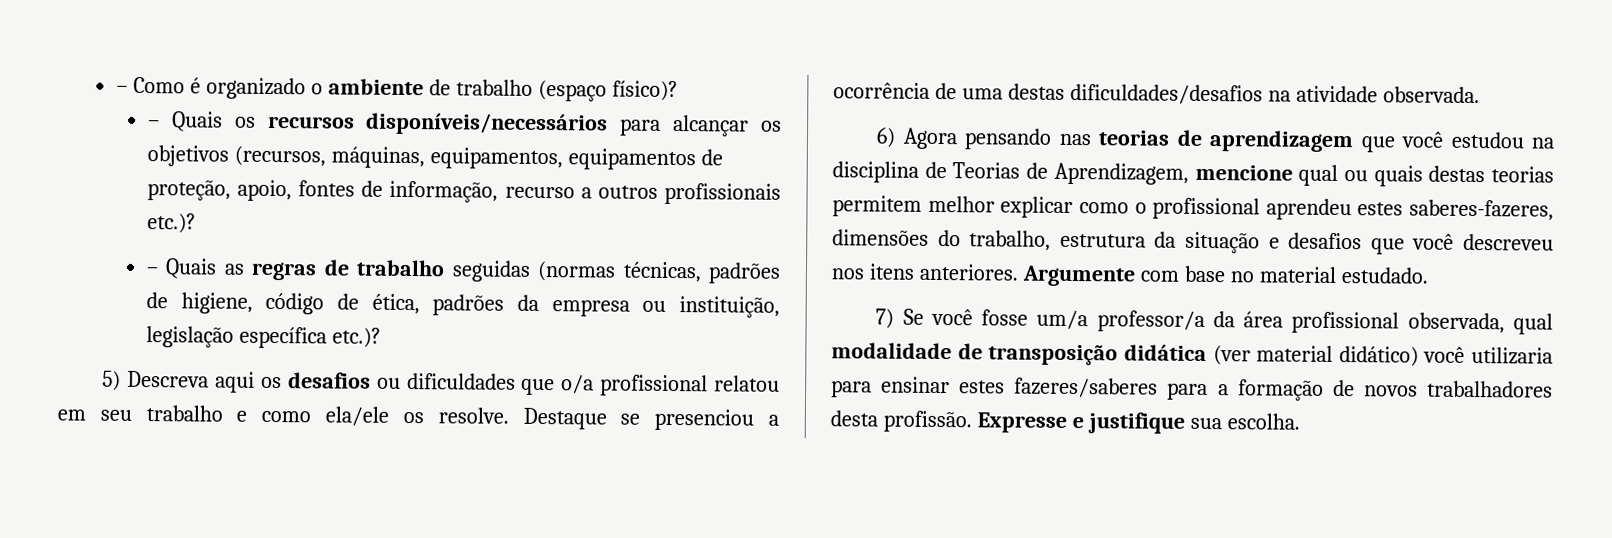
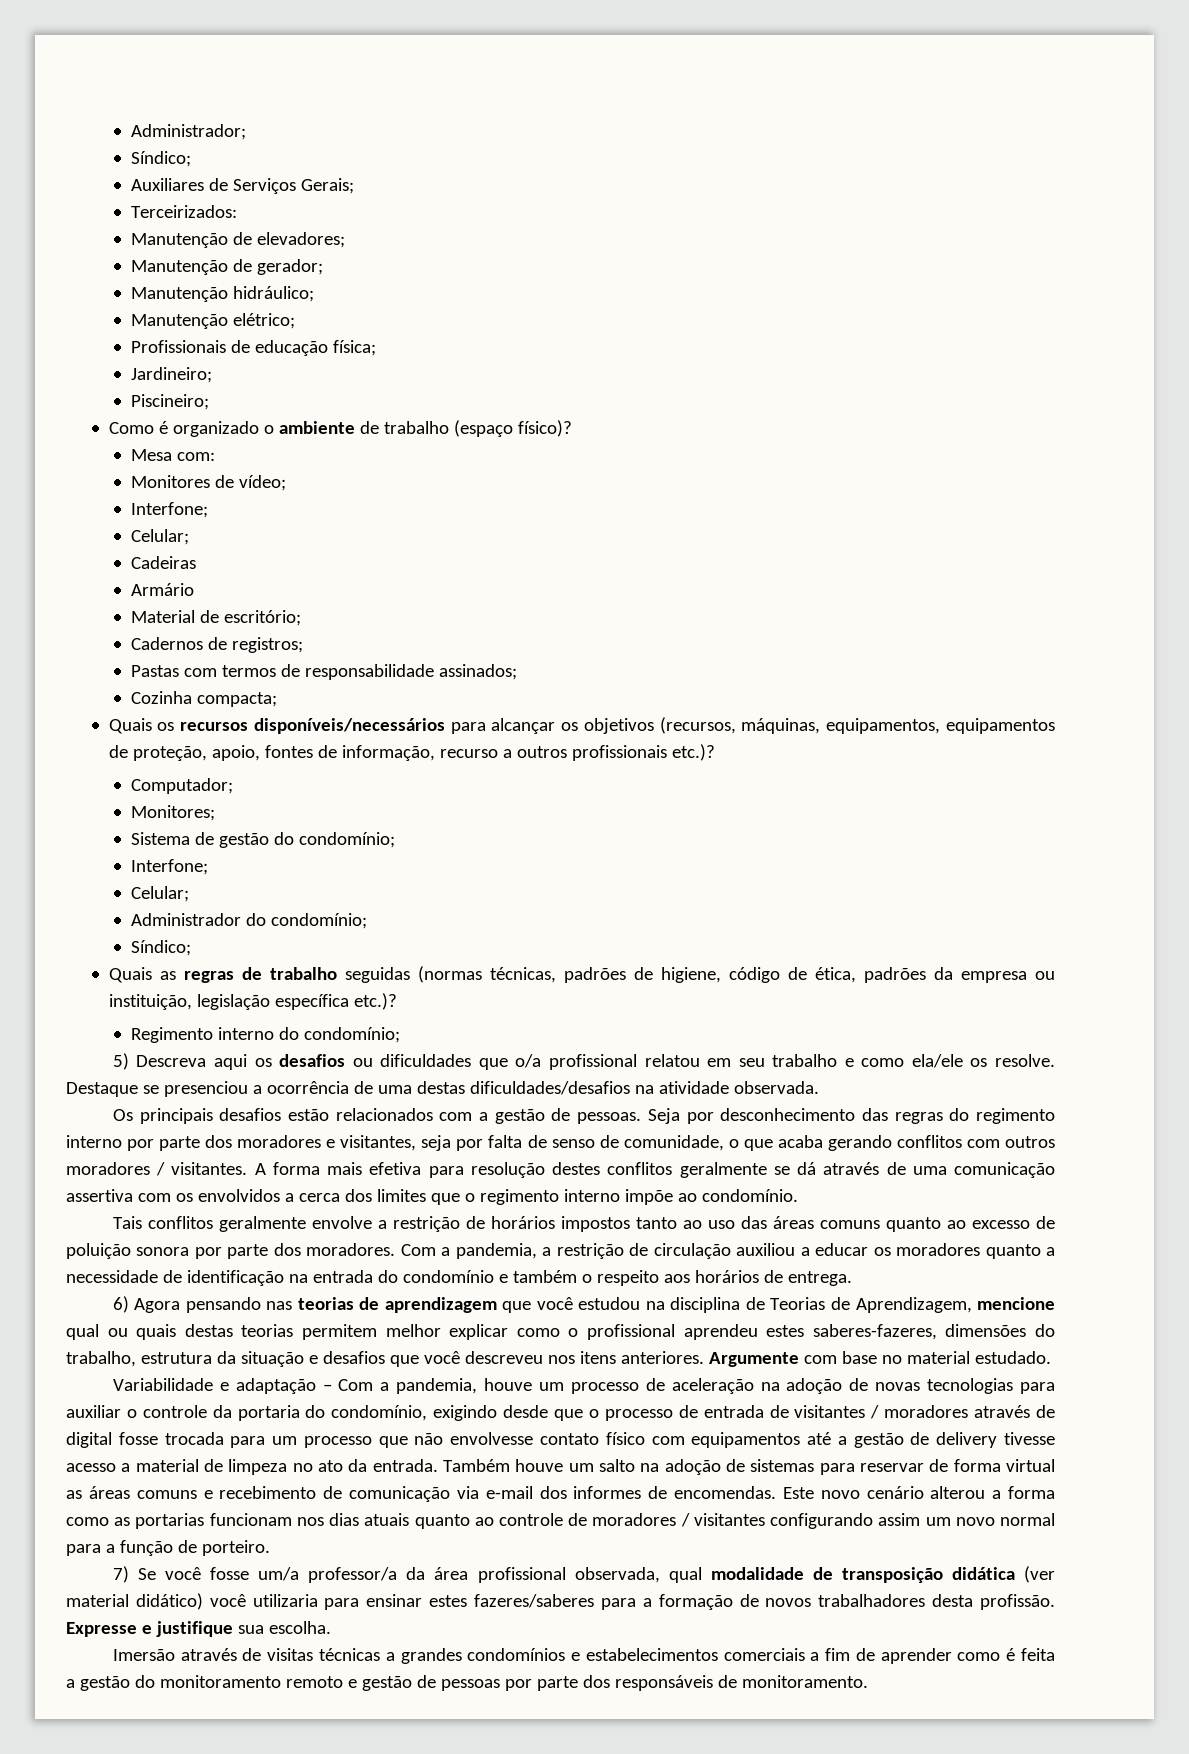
[116,85,129,93] – -> [130,124,246,140] [130,151,191,167] [130,178,354,194] [130,205,237,218] [130,232,345,248] [130,259,323,275] [130,286,314,302] [130,313,295,329] [130,340,376,356] [130,367,212,383] [130,394,209,410] Administrador; // Síndico; // Auxiliares de Serviços Gerais; // Terceirizados: // Manutenção de elevadores; // Manutenção de gerador; // Manutenção hidráulico; // Manutenção elétrico; // Profissionais de educação física; // Jardineiro; // Piscineiro; //
[147,120,160,128] – -> [130,449,215,461] [130,475,286,491] [130,502,208,518] [130,529,189,545] [130,556,196,569] [130,583,194,596] [130,610,301,626] [130,637,303,653] [130,664,517,680] [130,691,277,707] Mesa com: // Monitores de vídeo; // Interfone; // Celular; // Cadeiras // Armário // Material de escritório; // Cadernos de registros; // Pastas com termos de responsabilidade assinados; // Cozinha compacta; //
[145,267,158,275] – -> [130,778,233,794] [130,805,215,821] [130,832,395,848] [130,859,208,875] [130,886,189,902] [130,913,367,929] [130,940,191,956] Computador; // Monitores; // Sistema de gestão do condomínio; // Interfone; // Celular; // Administrador do condomínio; // Síndico; //
(381, 337) none -> [130,1027,400,1043] // Regimento interno do condomínio;
(1480, 95) none -> [112,1108,1055,1124] [66,1135,1055,1151] [66,1162,1056,1178] [66,1189,798,1205] [112,1216,1055,1232] [66,1243,1056,1259] [66,1270,852,1286] // Os principais desafios estão relacionados com a gestão de pessoas. Seja por desconhecimento das regras do regimento interno por parte dos moradores e visitantes, seja por falta de senso de comunidade, o que acaba gerando conflitos com outros moradores / visitantes. A forma mais efetiva para resolução destes conflitos geralmente se dá através de uma comunicação assertiva com os envolvidos a cerca dos limites que o regimento interno impõe ao condomínio. // Tais conflitos geralmente envolve a restrição de horários impostos tanto ao uso das áreas comuns quanto ao excesso de poluição sonora por parte dos moradores. Com a pandemia, a restrição de circulação auxiliou a educar os moradores quanto a necessidade de identificação na entrada do condomínio e também o respeito aos horários de entrega.
(1429, 275) none -> [112,1378,1055,1394] [66,1405,1055,1421] [66,1432,1056,1448] [66,1459,1056,1475] [66,1486,1056,1502] [66,1513,1055,1529] [66,1540,270,1556] // Variabilidade e adaptação – Com a pandemia, houve um processo de aceleração na adoção de novas tecnologias para auxiliar o controle da portaria do condomínio, exigindo desde que o processo de entrada de visitantes / moradores através de digital fosse trocada para um processo que não envolvesse contato físico com equipamentos até a gestão de delivery tivesse acesso a material de limpeza no ato da entrada. Também houve um salto na adoção de sistemas para reservar de forma virtual as áreas comuns e recebimento de comunicação via e-mail dos informes de encomendas. Este novo cenário alterou a forma como as portarias funcionam nos dias atuais quanto ao controle de moradores / visitantes configurando assim um novo normal para a função de porteiro.
(1300, 421) none -> [112,1648,1055,1664] [66,1675,868,1691] // Imersão através de visitas técnicas a grandes condomínios e estabelecimentos comerciais a fim de aprender como é feita a gestão do monitoramento remoto e gestão de pessoas por parte dos responsáveis de monitoramento.

